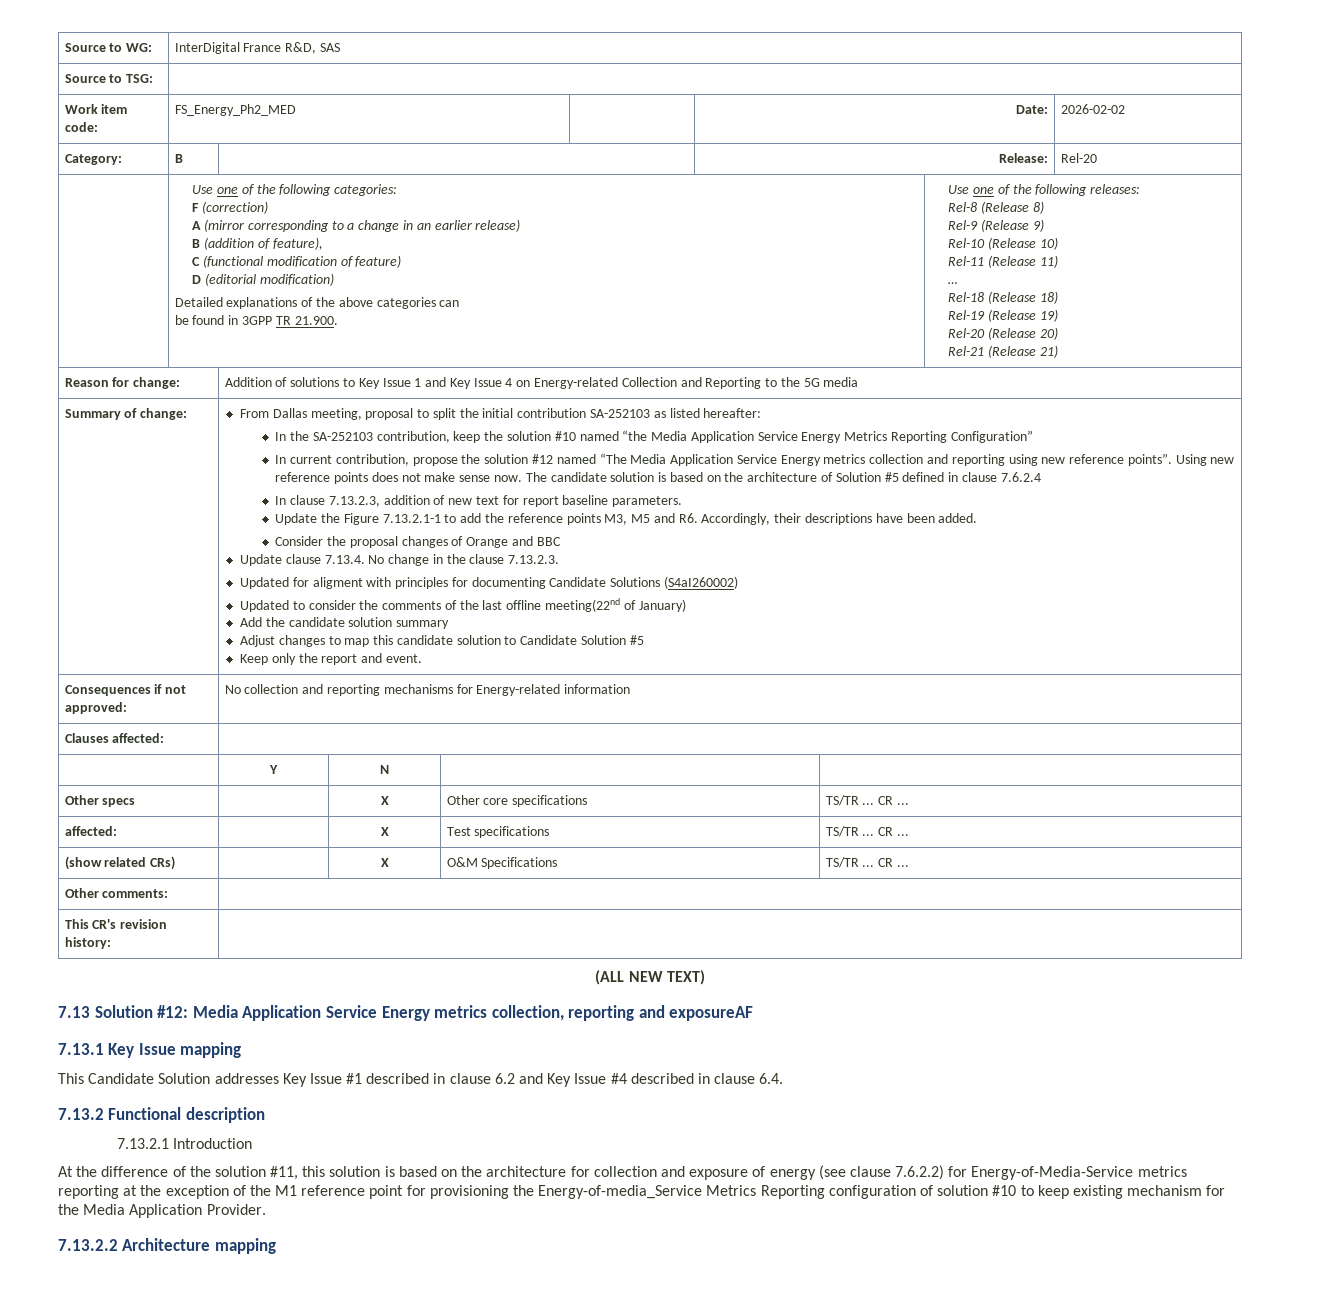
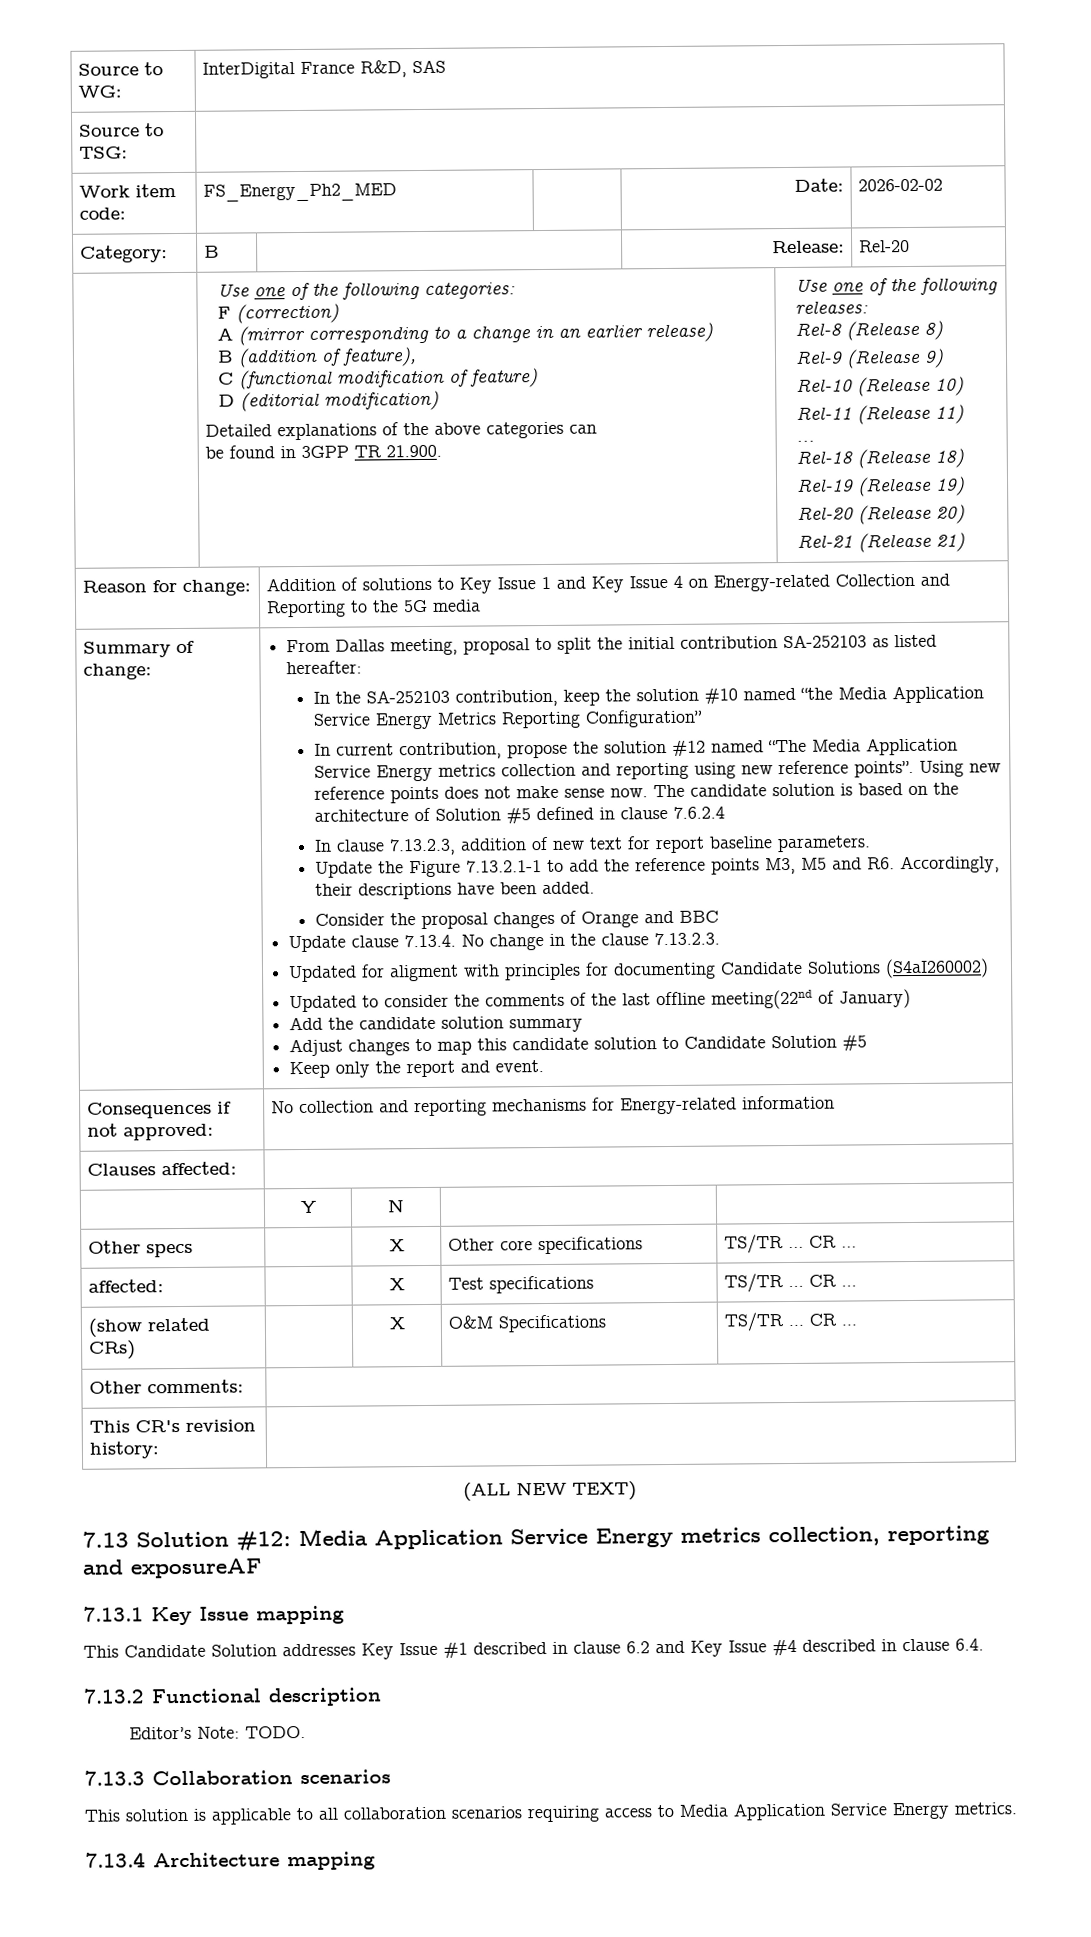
[116,1138,253,1149] [58,1165,1187,1180] [58,1185,1226,1199] [58,1204,266,1218] [58,1239,118,1251] 7.13.2.1 Introduction // At the difference of the solution #11, this solution is based on the architecture for collection and exposure of energy (see clause 7.6.2.2) for Energy-of-Media-Service metrics reporting at the exception of the M1 reference point for provisioning the Energy-of-media_Service Metrics Reporting configuration of solution #10 to keep existing mechanism for the Media Application Provider. // 7.13.2.2 -> [128,1725,306,1740] [84,1769,391,1786] [84,1802,1017,1825] [85,1852,146,1868] Editor’s Note: TODO. // 7.13.3 Collaboration scenarios // This solution is applicable to all collaboration scenarios requiring access to Media Application Service Energy metrics. // 7.13.4

